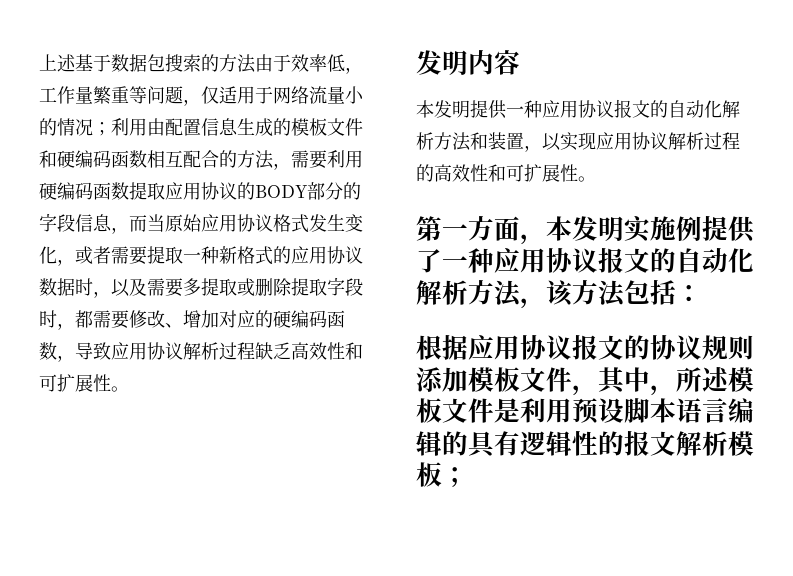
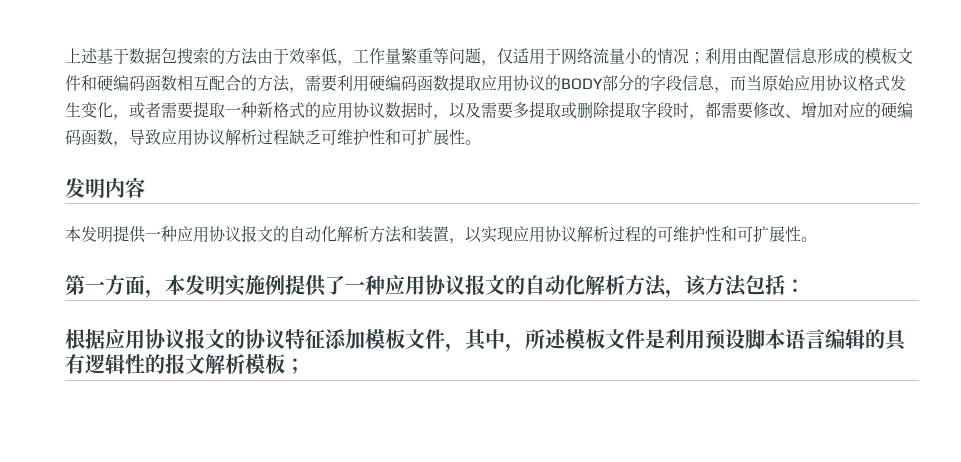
[237,118,255,135] 生 -> [817,48,833,64] 形
[291,342,327,360] 高效 -> [321,129,369,145] 可维护
[434,164,470,182] 高效 -> [657,226,705,242] 可维护
[702,335,754,360] 规则 -> [285,329,325,349] 特征

